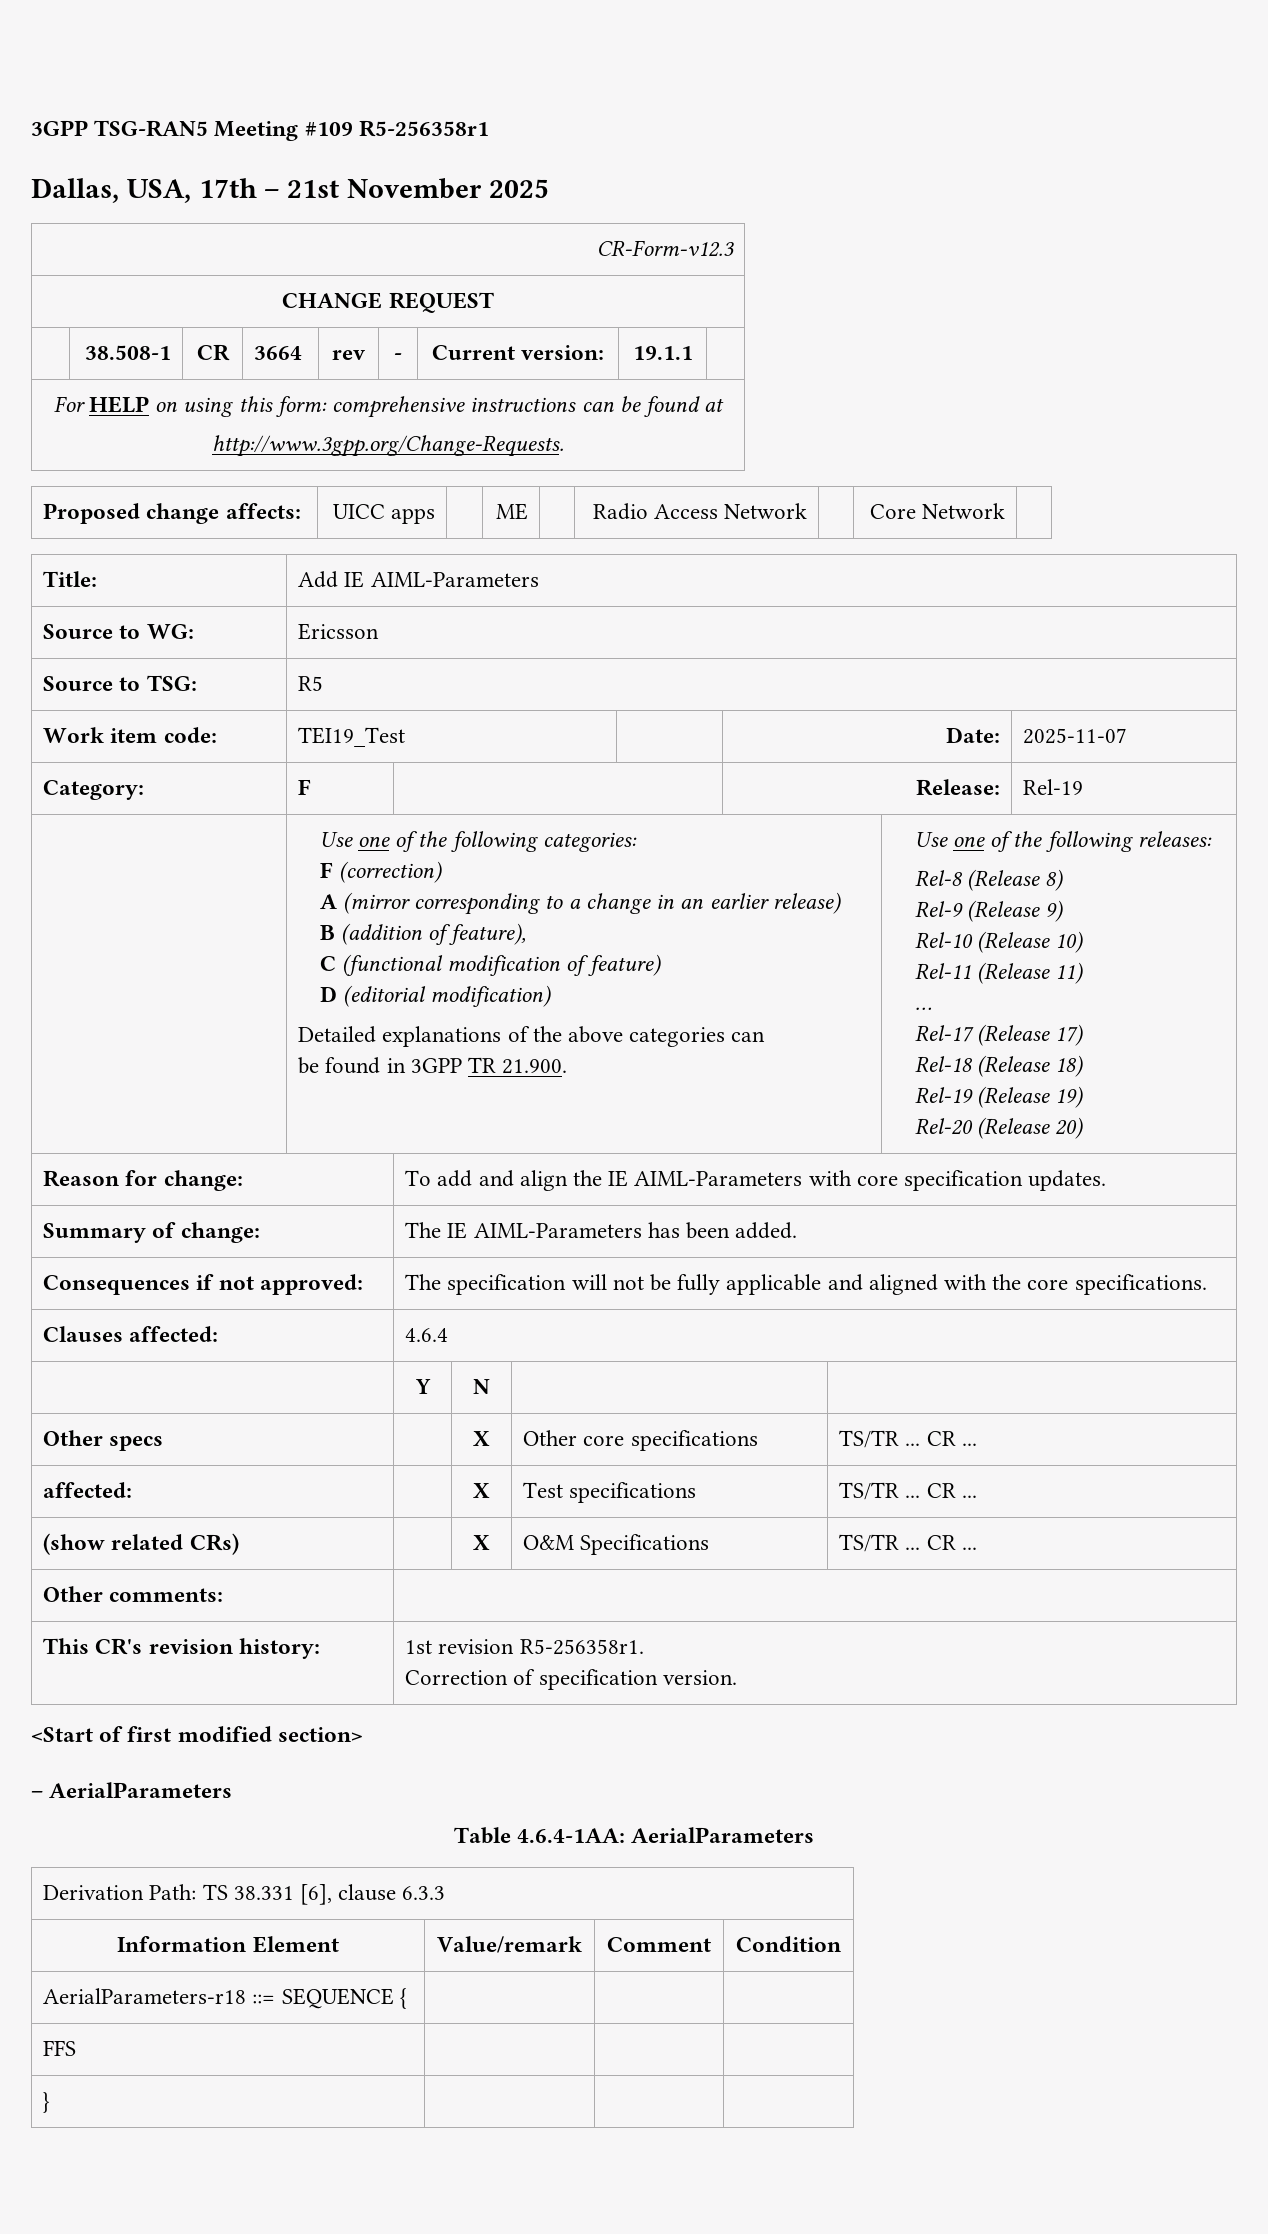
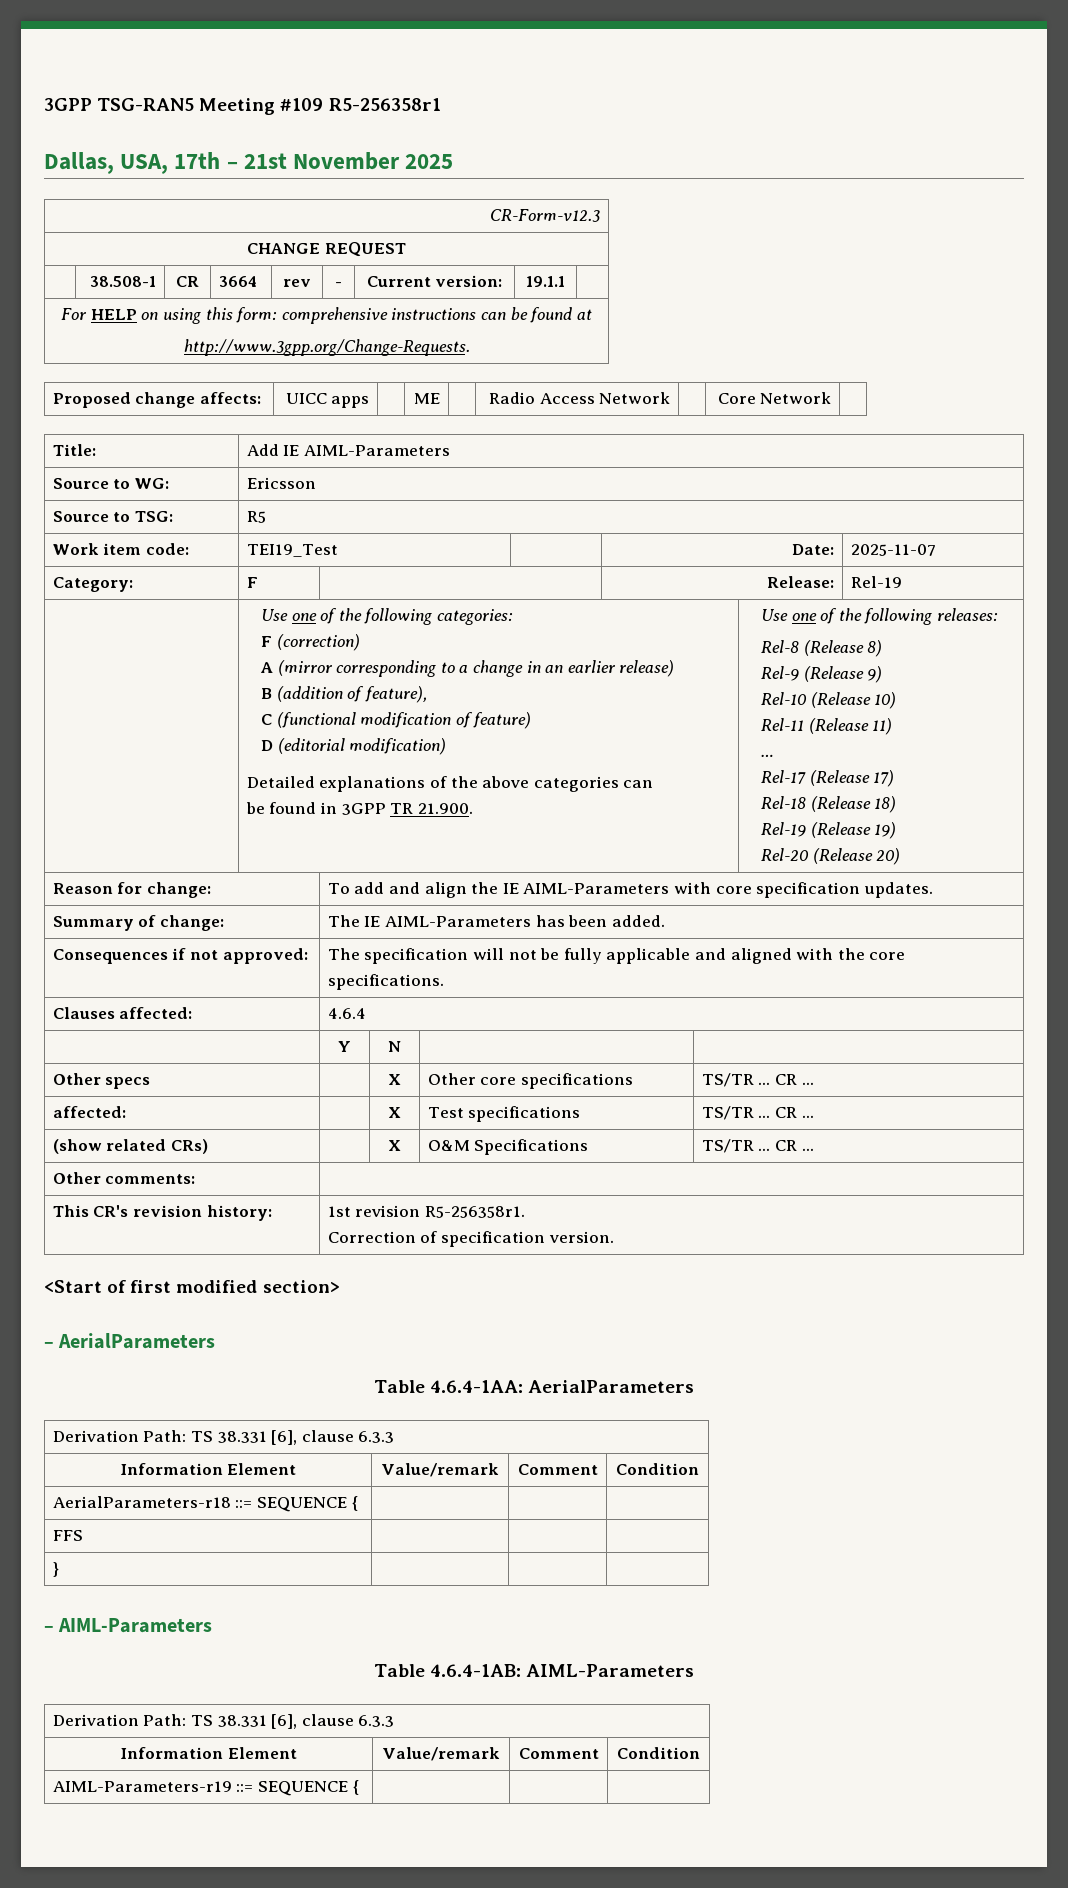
(51, 2102) none -> [44,1618,213,1633] [373,1664,695,1677] [52,1714,395,1729] [120,1747,297,1759] [382,1747,500,1761] [518,1748,599,1759] [617,1747,700,1759] [52,1780,359,1796] // – AIML-Parameters // Table 4.6.4-1AB: AIML-Parameters // Derivation Path: TS 38.331 [6], clause 6.3.3 // Information Element | Value/remark | Comment | Condition // AIML-Parameters-r19 ::= SEQUENCE { | | |

